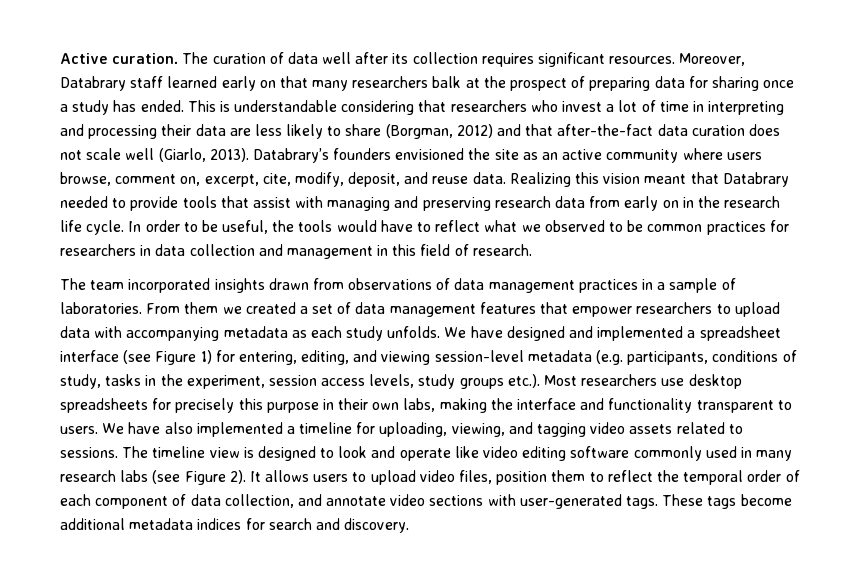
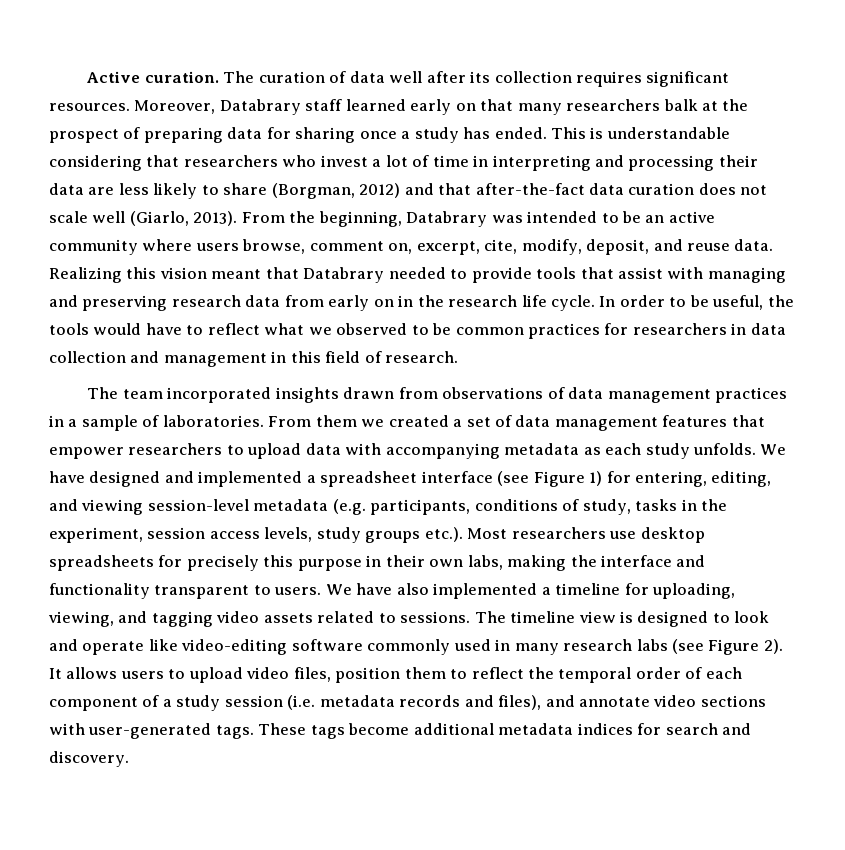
[252,148,538,163] Databrary’s founders envisioned the site as -> [241,211,642,227] From the beginning, Databrary was intended to be
[483,446,567,461] video editing -> [181,639,288,655] video-editing
[190,494,294,508] data collection, -> [162,695,542,711] a study session (i.e. metadata records and files),

